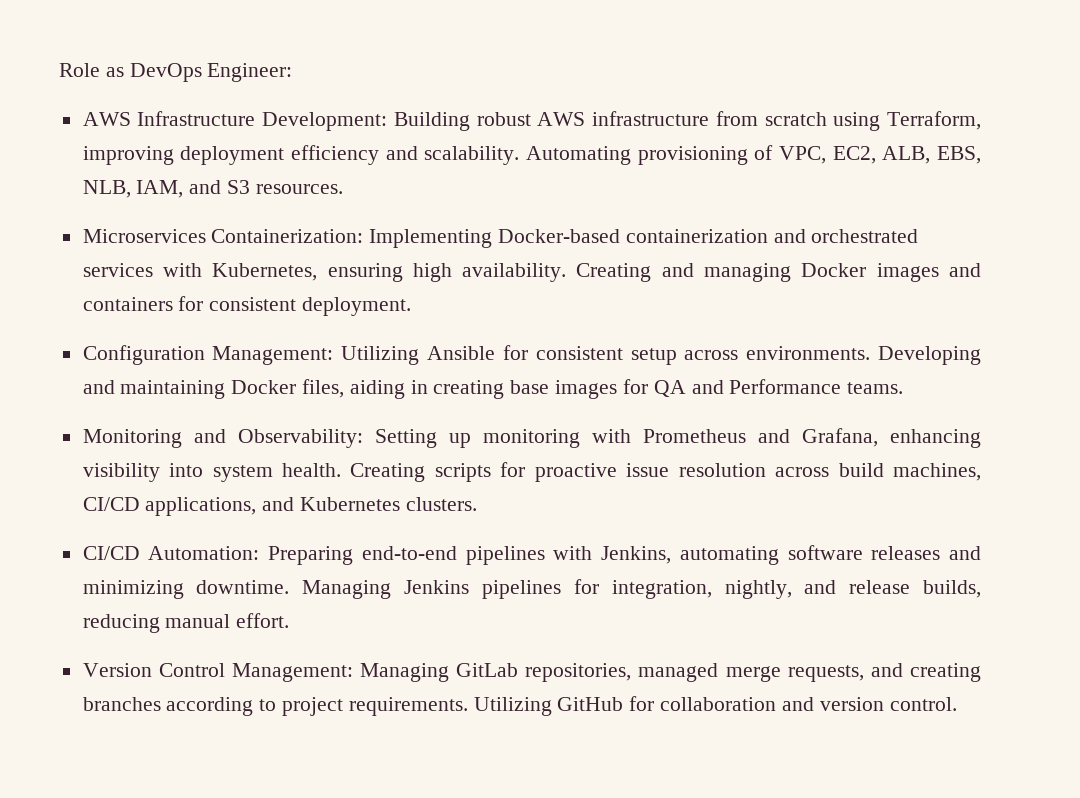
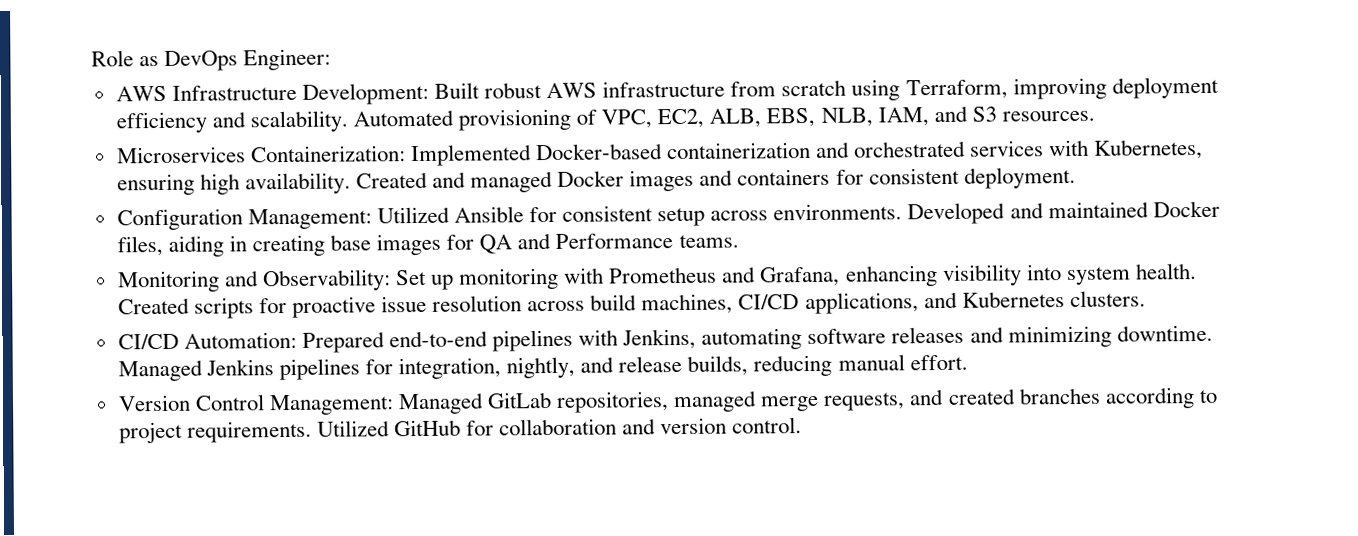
[393,112,470,131] Building -> [433,82,480,99] Built
[525,146,631,165] Automating -> [352,109,454,127] Automated
[369,229,493,248] Implementing -> [410,144,532,167] Implemented
[576,263,792,282] Creating and managing -> [355,170,554,193] Created and managed
[341,346,420,365] Utilizing -> [376,206,450,224] Utilized
[878,346,982,365] [82,380,226,399] Developing and maintaining -> [907,201,1149,225] Developed and maintained
[374,429,437,448] Setting -> [395,269,427,286] Set
[350,463,426,482] Creating -> [117,297,190,315] Created
[268,546,354,565] Preparing -> [301,331,385,353] Prepared
[302,580,392,599] Managing -> [117,359,203,382] Managed
[360,663,450,682] Managing -> [397,392,484,415] Managed
[909,663,981,682] creating -> [947,388,1016,405] created
[473,697,552,716] Utilizing -> [316,420,390,437] Utilized

